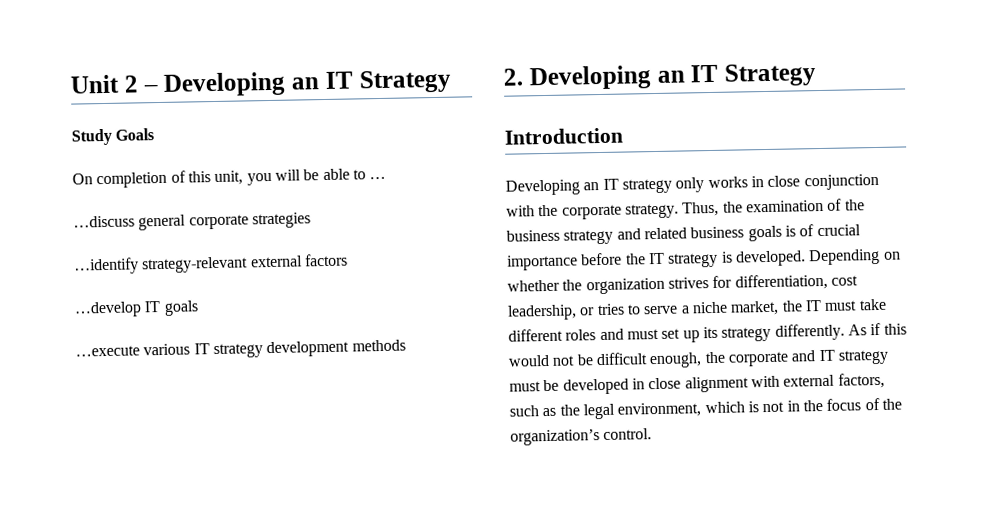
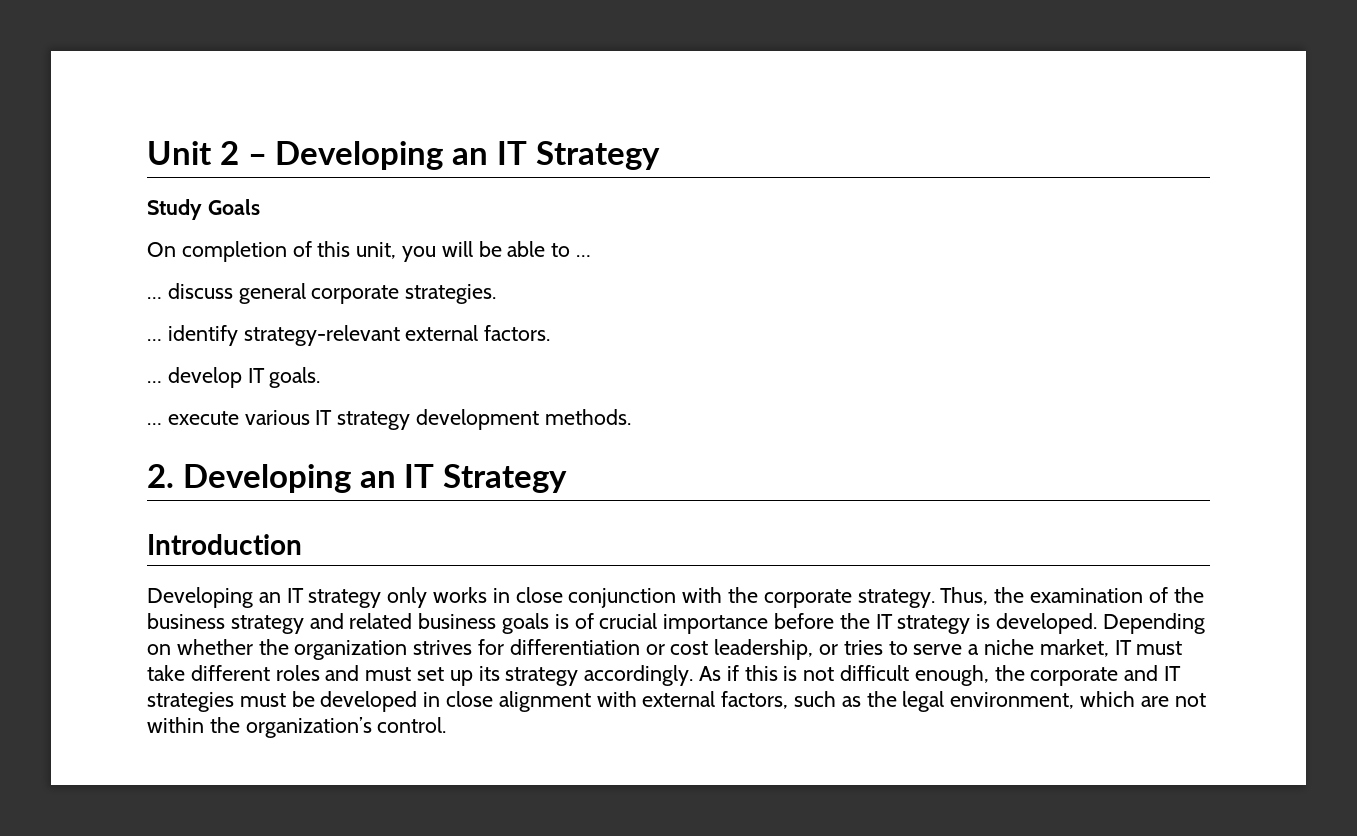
[73,212,311,231] [74,253,348,275] [74,300,199,318] [75,345,140,357] …discuss general corporate strategies // …identify strategy-relevant external factors // …develop IT goals // …execute -> [147,283,497,304] [147,325,551,346] [147,367,321,388] [147,411,239,425] … discuss general corporate strategies. // … identify strategy-relevant external factors. // … develop IT goals. // … execute
[351,339,406,352] methods -> [544,409,631,425] methods.
[734,273,828,291] differentiation, -> [509,639,665,655] differentiation or
[781,300,803,312] the -> (1109, 648) none
[774,323,845,341] differently. -> [584,665,694,686] accordingly.
[508,354,594,367] would not be -> [783,666,835,681] is not
[837,349,889,365] strategy -> [147,692,234,712] strategies
[747,397,880,413] is not in the focus of -> [1140,693,1206,707] [147,717,204,733] are not within

